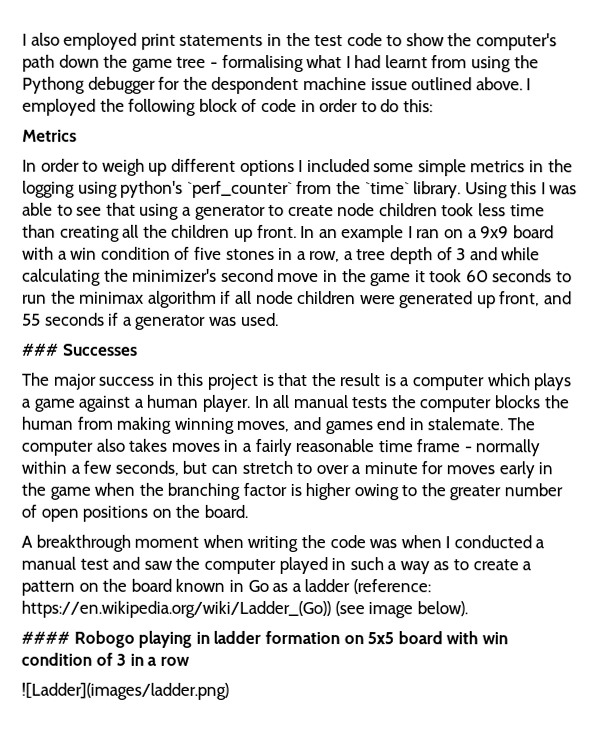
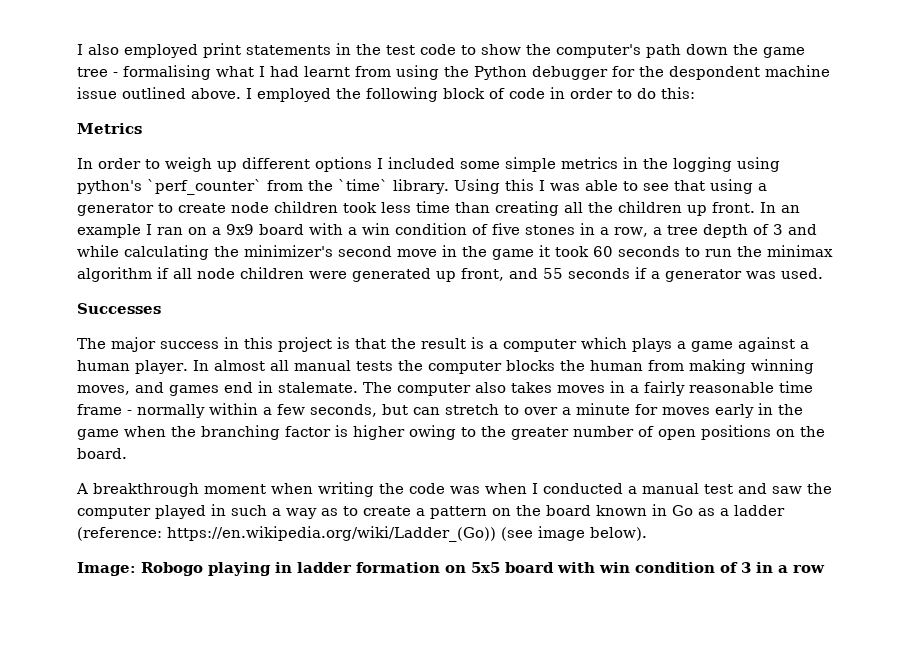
[22,76,85,94] Pythong -> [474,66,527,80] Python
[22,343,59,356] ### -> (823, 273) none
(269, 401) none -> [213,360,265,371] almost
[21,631,70,644] #### -> [77,562,136,576] Image:
[21,682,229,700] // ![Ladder](images/ladder.png) -> (825, 569) none

